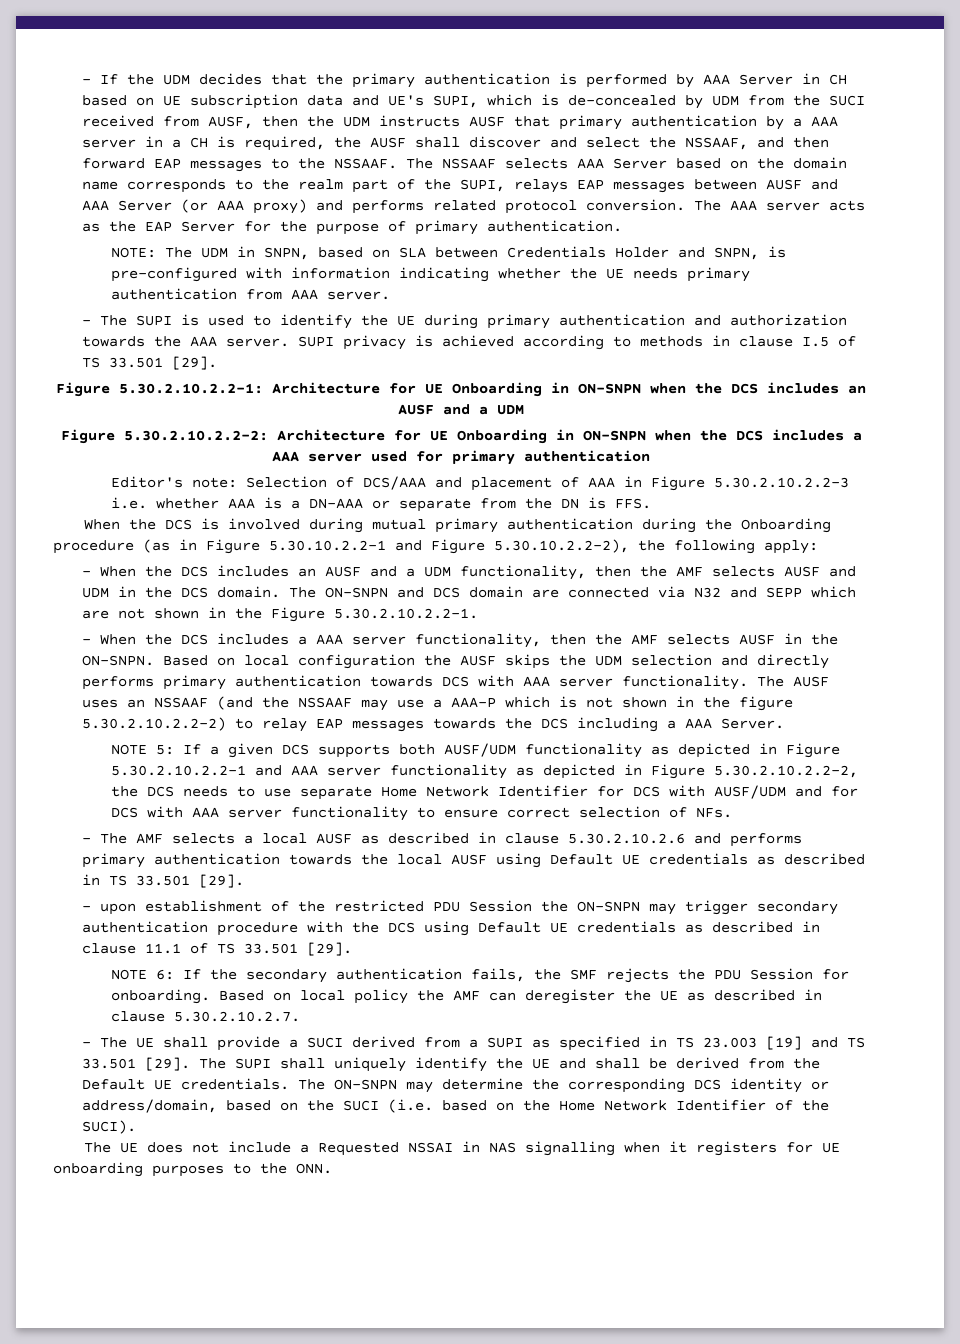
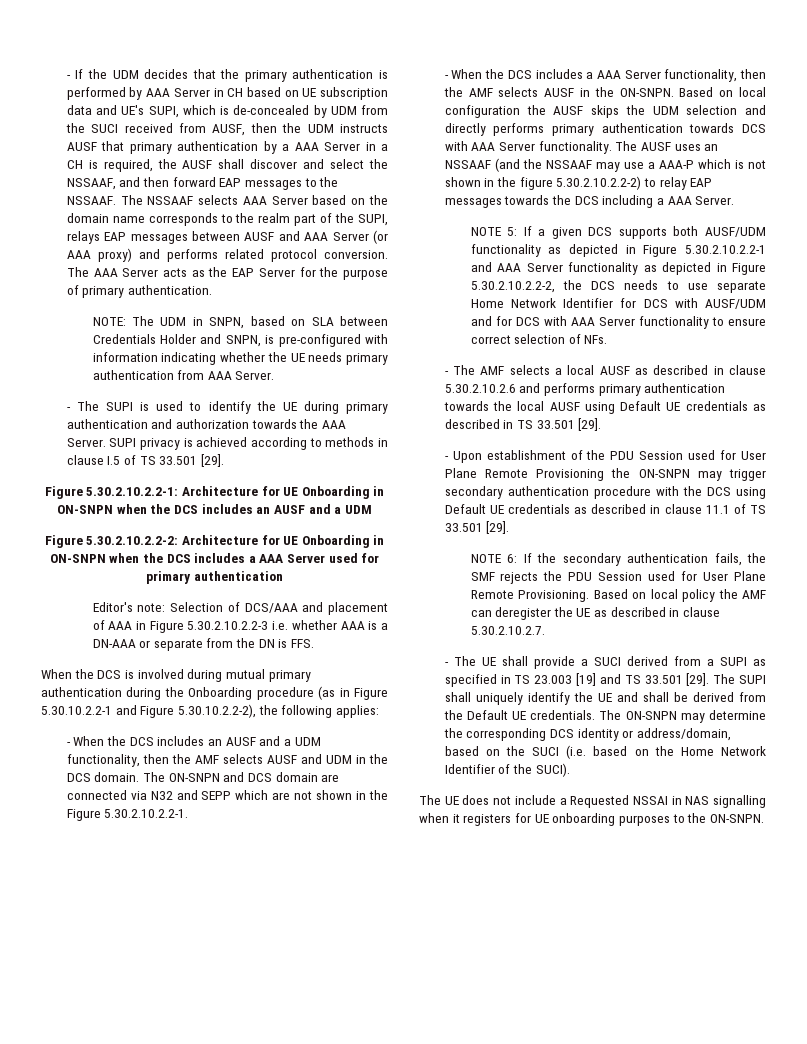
[81,139,136,148] server -> [324,142,361,151] Server
[765,202,820,211] server -> [122,268,159,277] Server
[326,291,390,300] server. -> [235,371,275,380] Server.
[225,338,289,347] server. -> [66,438,106,447] Server.
[308,453,362,462] server -> [287,554,326,563] Server
[764,540,818,554] apply: -> [335,705,379,718] applies:
[351,636,406,645] server -> [624,70,661,79] Server
[558,678,613,687] server -> [499,142,536,151] Server
[326,767,381,776] server -> [526,263,563,272] Server
[227,809,282,818] server -> [598,317,635,326] Server
[99,903,136,915] upon -> [452,451,482,463] Upon
[333,900,532,912] restricted PDU Session -> [610,450,766,460] [444,468,605,481] PDU Session used for User Plane Remote Provisioning
[821,969,849,980] [110,989,210,1004] for onboarding. -> [648,571,766,581] [470,590,590,602] used for User Plane Remote Provisioning.
[296,1163,332,1174] ONN. -> [709,814,764,823] ON-SNPN.

